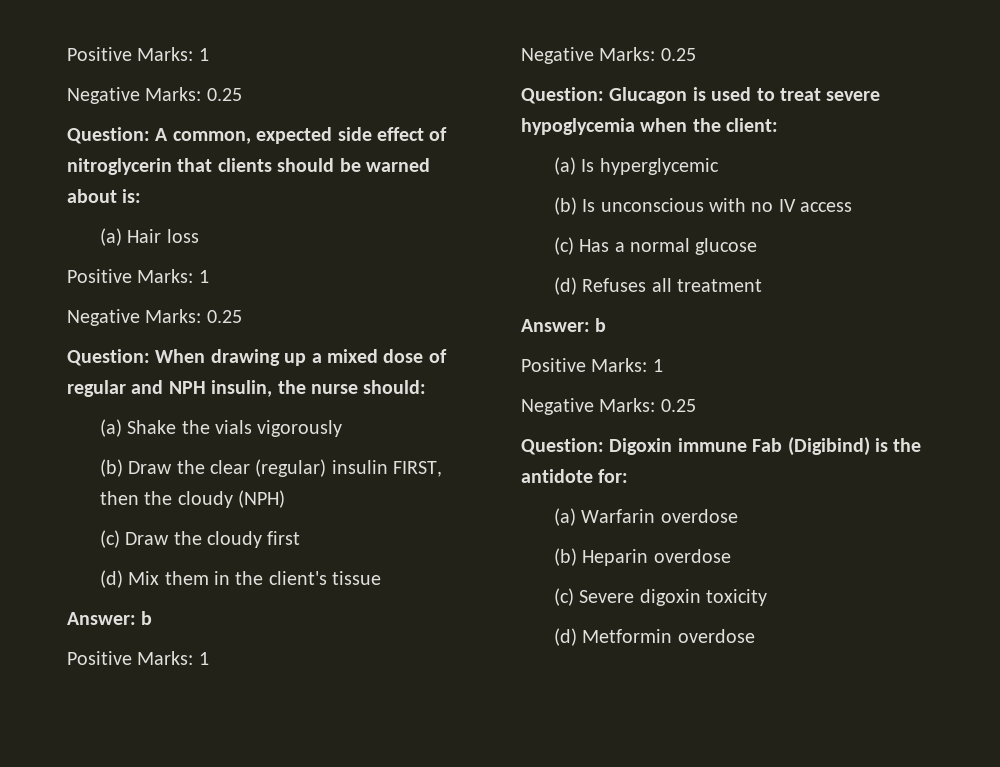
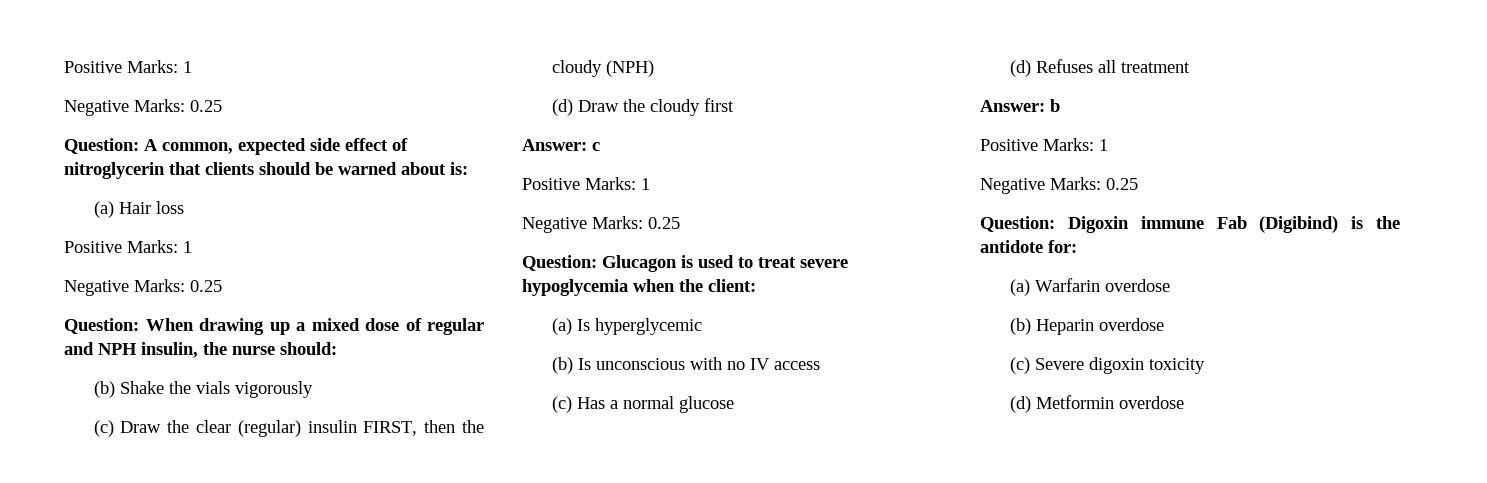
[99,419,122,437] (a) -> [93,381,115,398] (b)
[99,459,123,477] (b) -> [93,420,114,437] (c)
[99,530,120,548] (c) -> [551,99,573,116] (d)
[99,570,382,588] [67,611,153,625] // (d) Mix them in the client's tissue // Answer: b -> [522,139,600,151] // Answer: c

